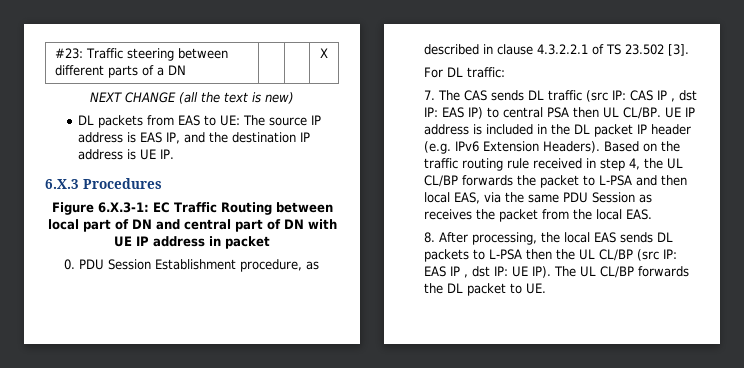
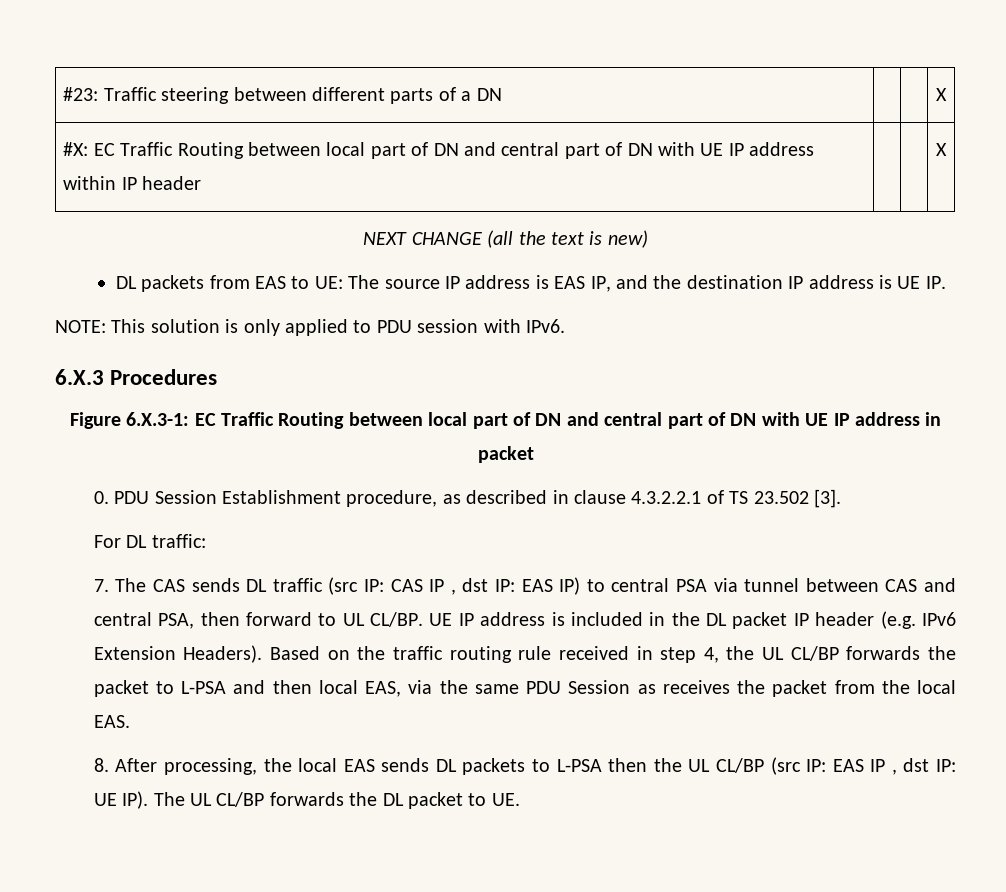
(328, 53) none -> [63,142,815,159] [63,176,202,190] [936,143,947,156] // #X: EC Traffic Routing between local part of DN and central part of DN with UE IP address within IP header | | | X
(174, 154) none -> [55,319,565,336] // NOTE: This solution is only applied to PDU session with IPv6.
[573,107,600,118] then -> [713,578,957,592] [93,612,337,629] via tunnel between CAS and central PSA, then forward to

